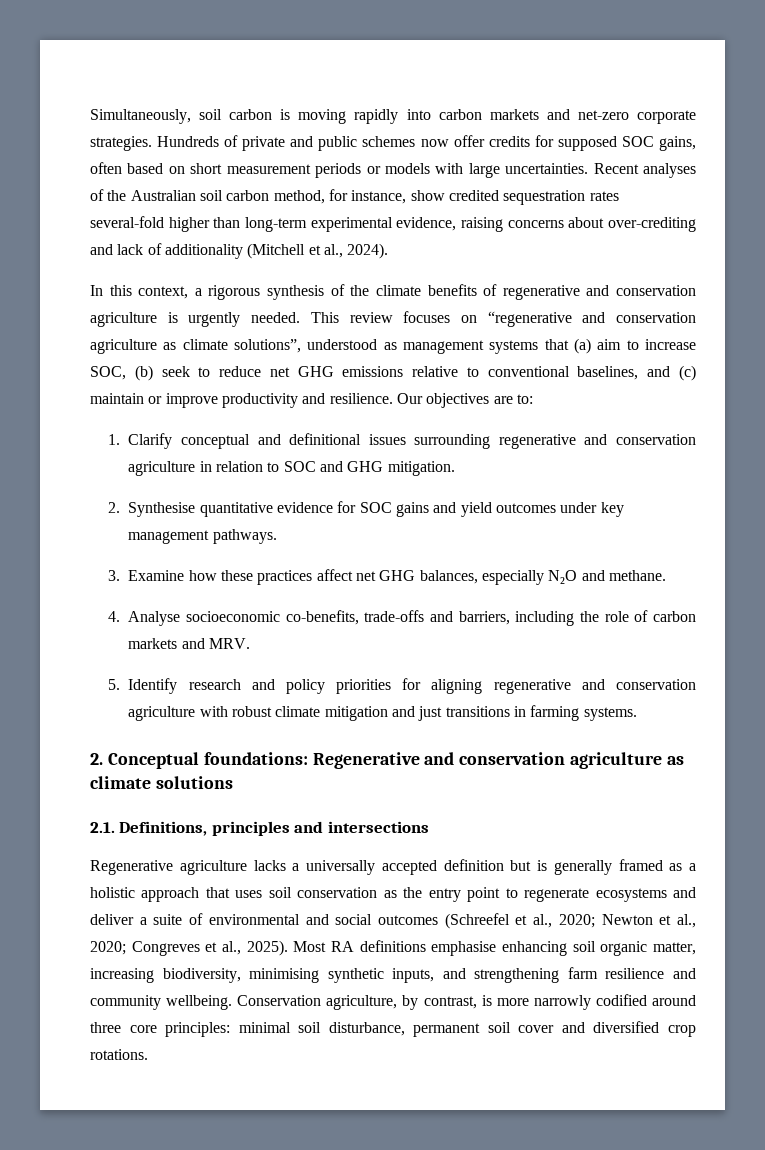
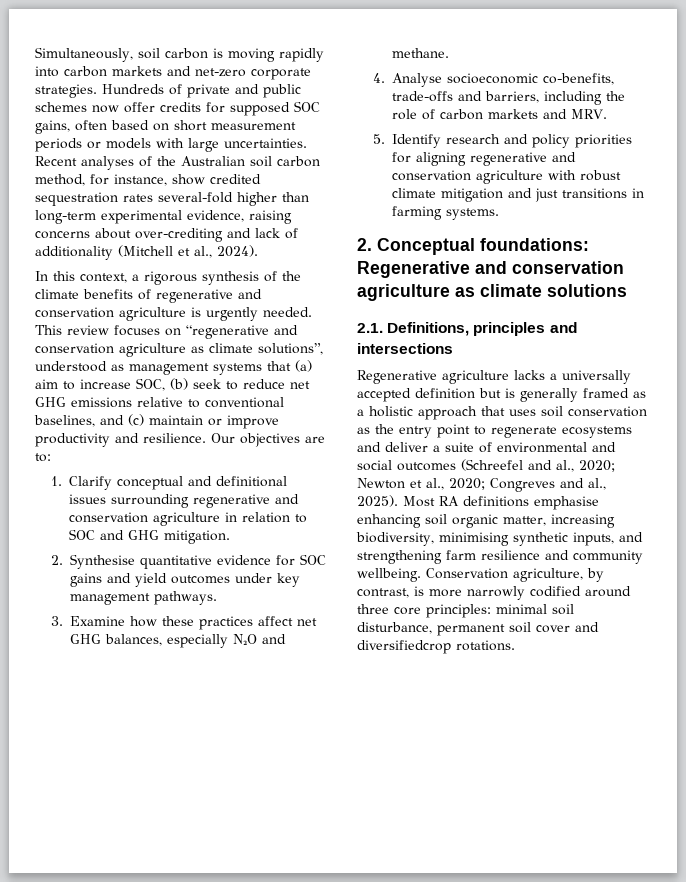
[515,915,528,925] et -> [528,460,552,470] and
[205,942,218,952] et -> [560,478,584,488] and
[593,1021,696,1037] diversified crop -> [357,640,451,654] diversifiedcrop

